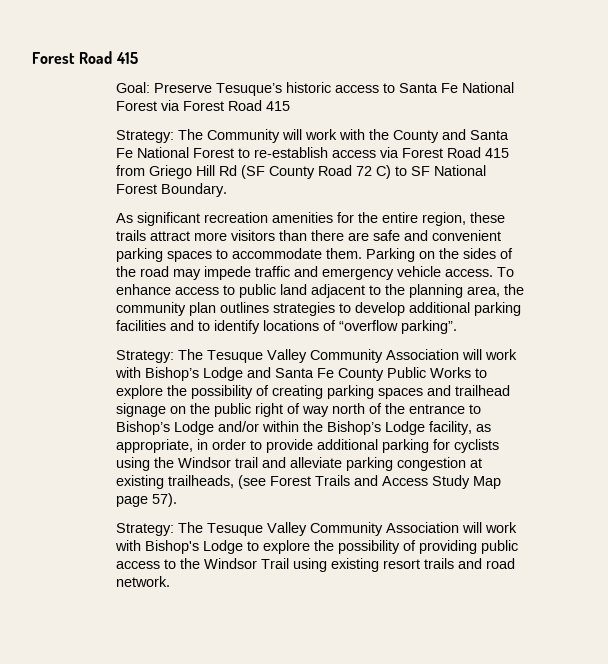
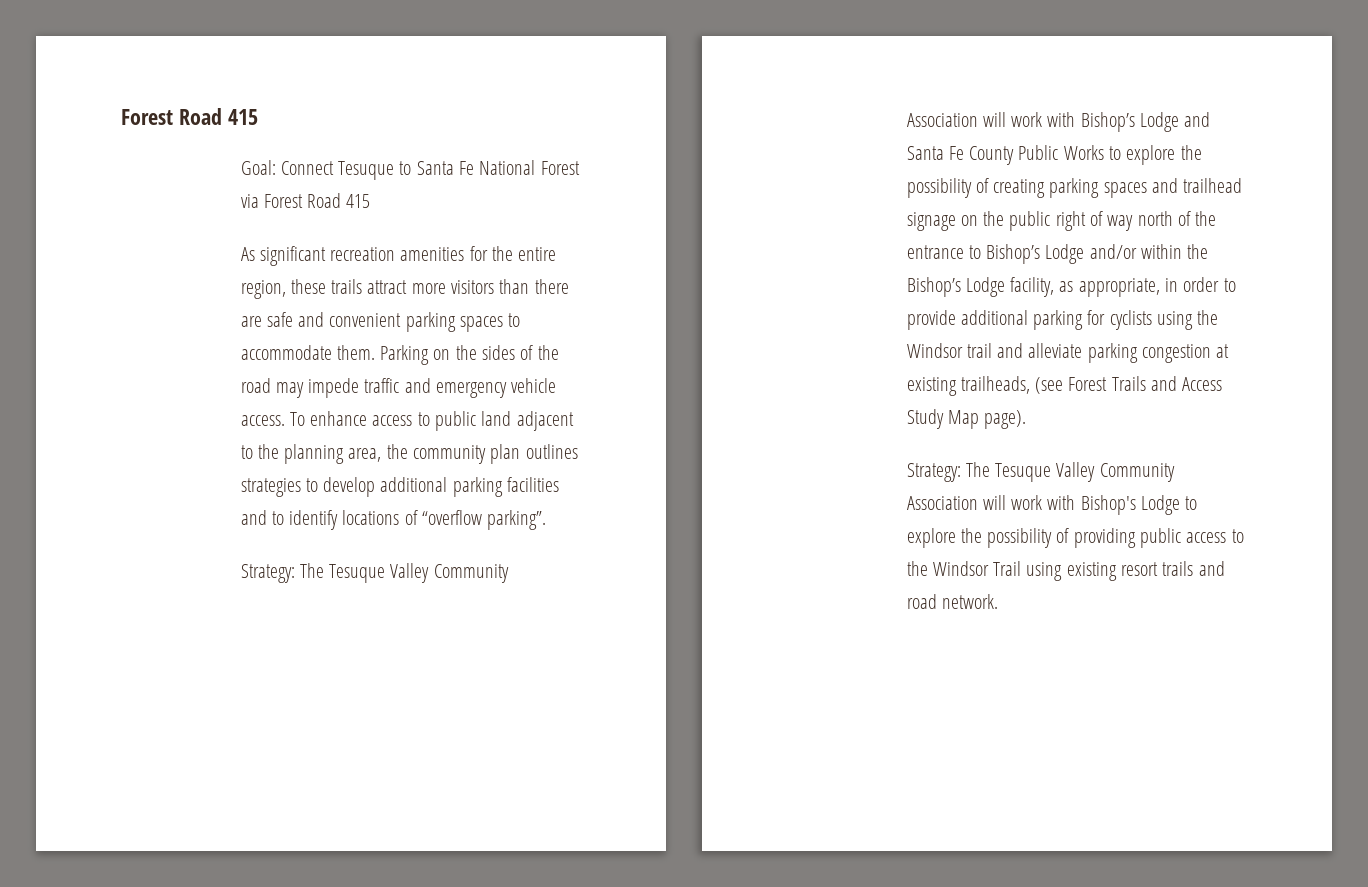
[154,82,380,96] Preserve Tesuque’s historic access -> [280,161,395,180] Connect Tesuque
[116,129,510,143] [116,147,510,158] [116,165,487,179] [116,183,228,197] // Strategy: The Community will work with the County and Santa Fe National Forest to re-establish access via Forest Road 415 from Griego Hill Rd (SF County Road 72 C) to SF National Forest Boundary. -> (371, 201) none
[116,493,178,507] page 57). -> [984,410,1027,429] page).

